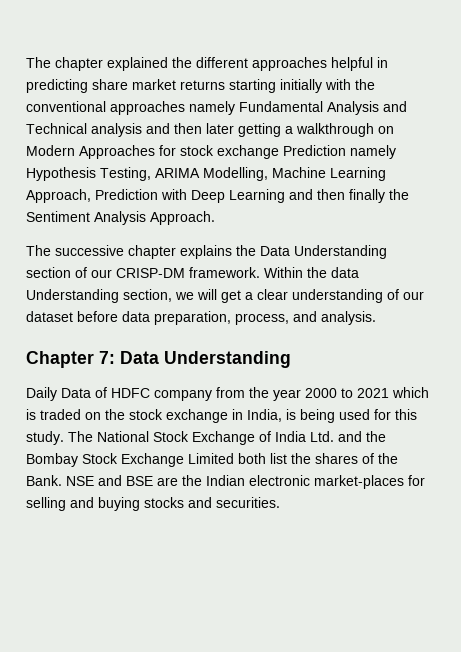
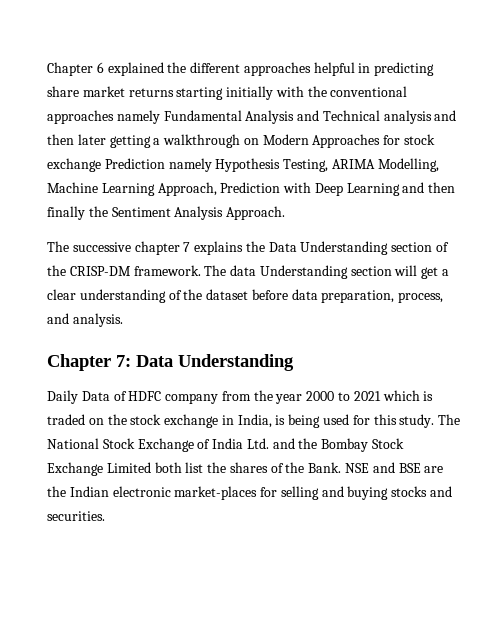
[26,57,103,71] The chapter -> [47,62,104,76] Chapter 6
(176, 252) none -> [183,242,191,252] 7
[91,269,112,278] our -> [47,265,66,276] the
[264,267,359,278] [26,289,194,303] Within the data Understanding section, we -> [204,265,392,279] The data Understanding section
[403,291,424,300] our -> [183,289,203,300] the

